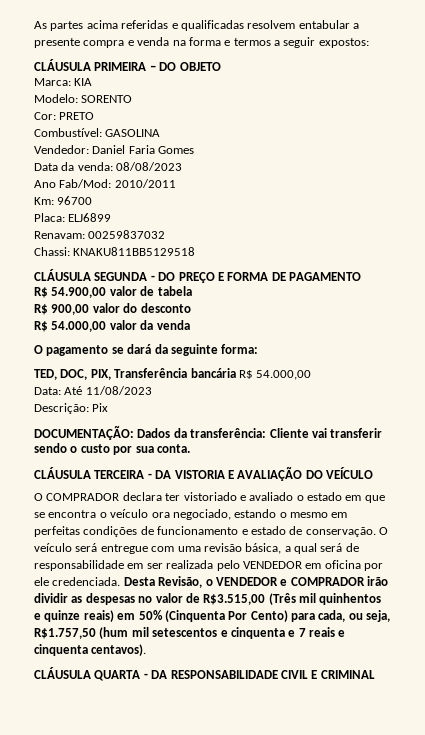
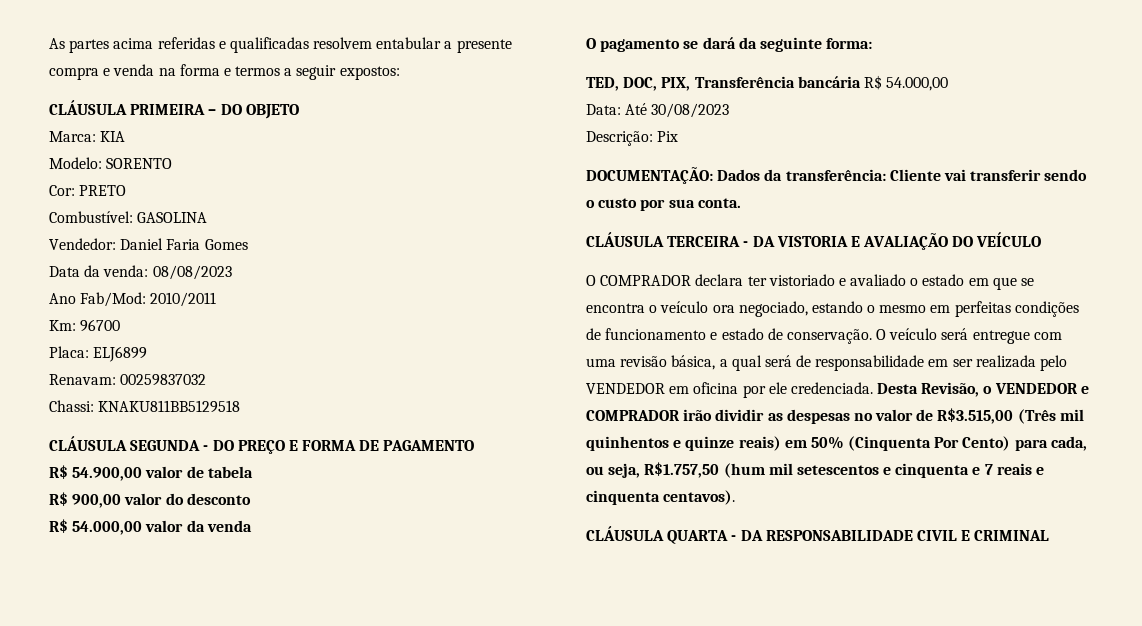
[85,386,152,395] 11/08/2023 -> [651,103,730,118] 30/08/2023

